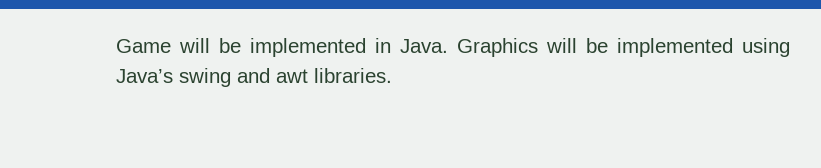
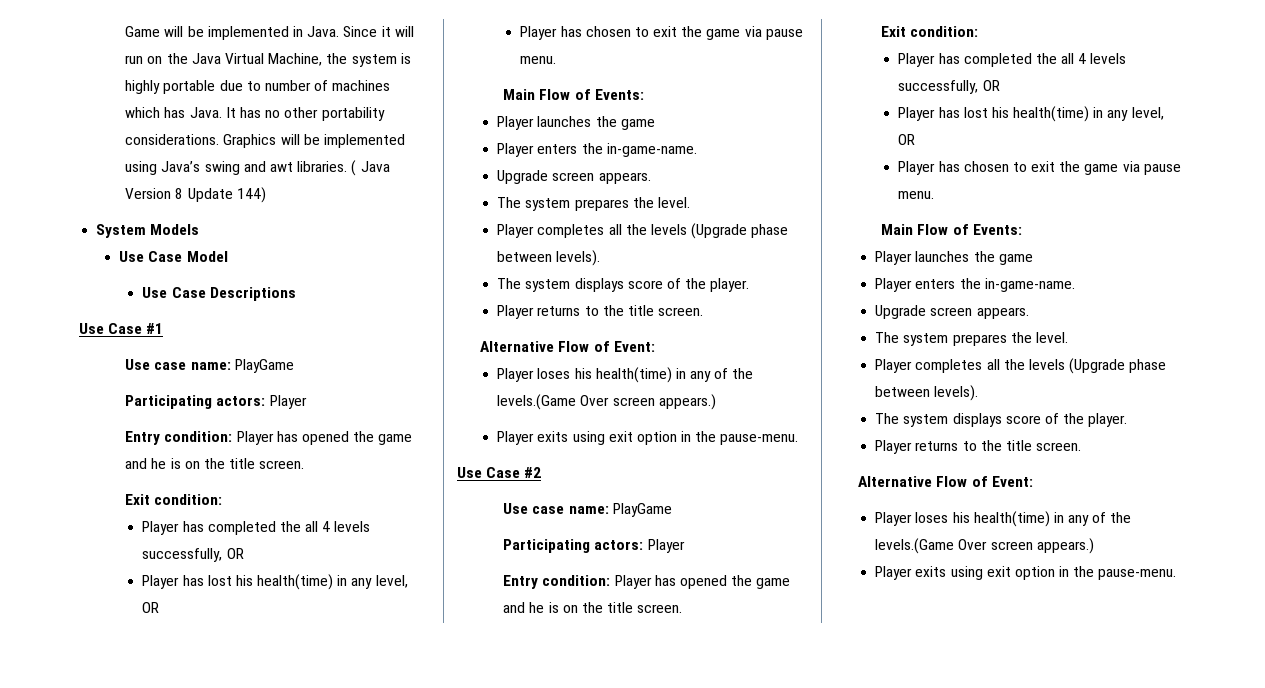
(448, 46) none -> [343,26,414,37] [125,53,411,67] [125,80,391,94] [125,107,385,121] [125,134,220,145] Since it will run on the Java Virtual Machine, the system is highly portable due to number of machines which has Java. It has no other portability considerations.
(392, 75) none -> [351,160,390,176] [125,187,266,203] [96,224,200,238] [119,251,228,262] [142,287,296,301] [79,323,164,334] [125,359,294,373] [125,395,307,409] [125,431,413,445] [125,458,305,469] [125,494,223,505] [142,521,371,535] [142,548,244,562] [142,574,408,590] [142,602,160,613] [520,26,803,40] [520,56,557,64] [503,89,644,100] [497,116,655,130] [497,143,697,157] [497,170,651,184] [497,197,690,211] [497,223,789,239] [497,250,601,266] [497,278,750,292] [497,305,704,319] [480,341,655,352] [497,367,754,383] [497,394,716,410] [497,431,799,445] [457,467,542,478] [503,503,672,517] [503,539,685,553] [503,575,791,589] [503,602,683,613] [881,26,979,37] [898,53,1127,67] [898,80,1000,94] [898,106,1164,122] [898,134,916,145] [898,161,1181,175] [898,191,935,199] [881,224,1022,235] [875,251,1033,265] [875,278,1075,292] [875,305,1029,319] [875,332,1068,346] [875,358,1167,374] [875,385,979,401] [875,413,1128,427] [875,440,1082,454] [858,476,1033,487] [875,511,1132,527] [875,538,1094,554] [875,566,1177,580] ( Java Version 8 Update 144) // System Models // Use Case Model // Use Case Descriptions // Use Case #1 // Use case name: PlayGame // Participating actors: Player // Entry condition: Player has opened the game and he is on the title screen. // Exit condition: // Player has completed the all 4 levels successfully, OR // Player has lost his health(time) in any level, OR // Player has chosen to exit the game via pause menu. // Main Flow of Events: // Player launches the game // Player enters the in-game-name. // Upgrade screen appears. // The system prepares the level. // Player completes all the levels (Upgrade phase between levels). // The system displays score of the player. // Player returns to the title screen. // Alternative Flow of Event: // Player loses his health(time) in any of the levels.(Game Over screen appears.) // Player exits using exit option in the pause-menu. // Use Case #2 // Use case name: PlayGame // Participating actors: Player // Entry condition: Player has opened the game and he is on the title screen. // Exit condition: // Player has completed the all 4 levels successfully, OR // Player has lost his health(time) in any level, OR // Player has chosen to exit the game via pause menu. // Main Flow of Events: // Player launches the game // Player enters the in-game-name. // Upgrade screen appears. // The system prepares the level. // Player completes all the levels (Upgrade phase between levels). // The system displays score of the player. // Player returns to the title screen. // Alternative Flow of Event: // Player loses his health(time) in any of the levels.(Game Over screen appears.) // Player exits using exit option in the pause-menu.

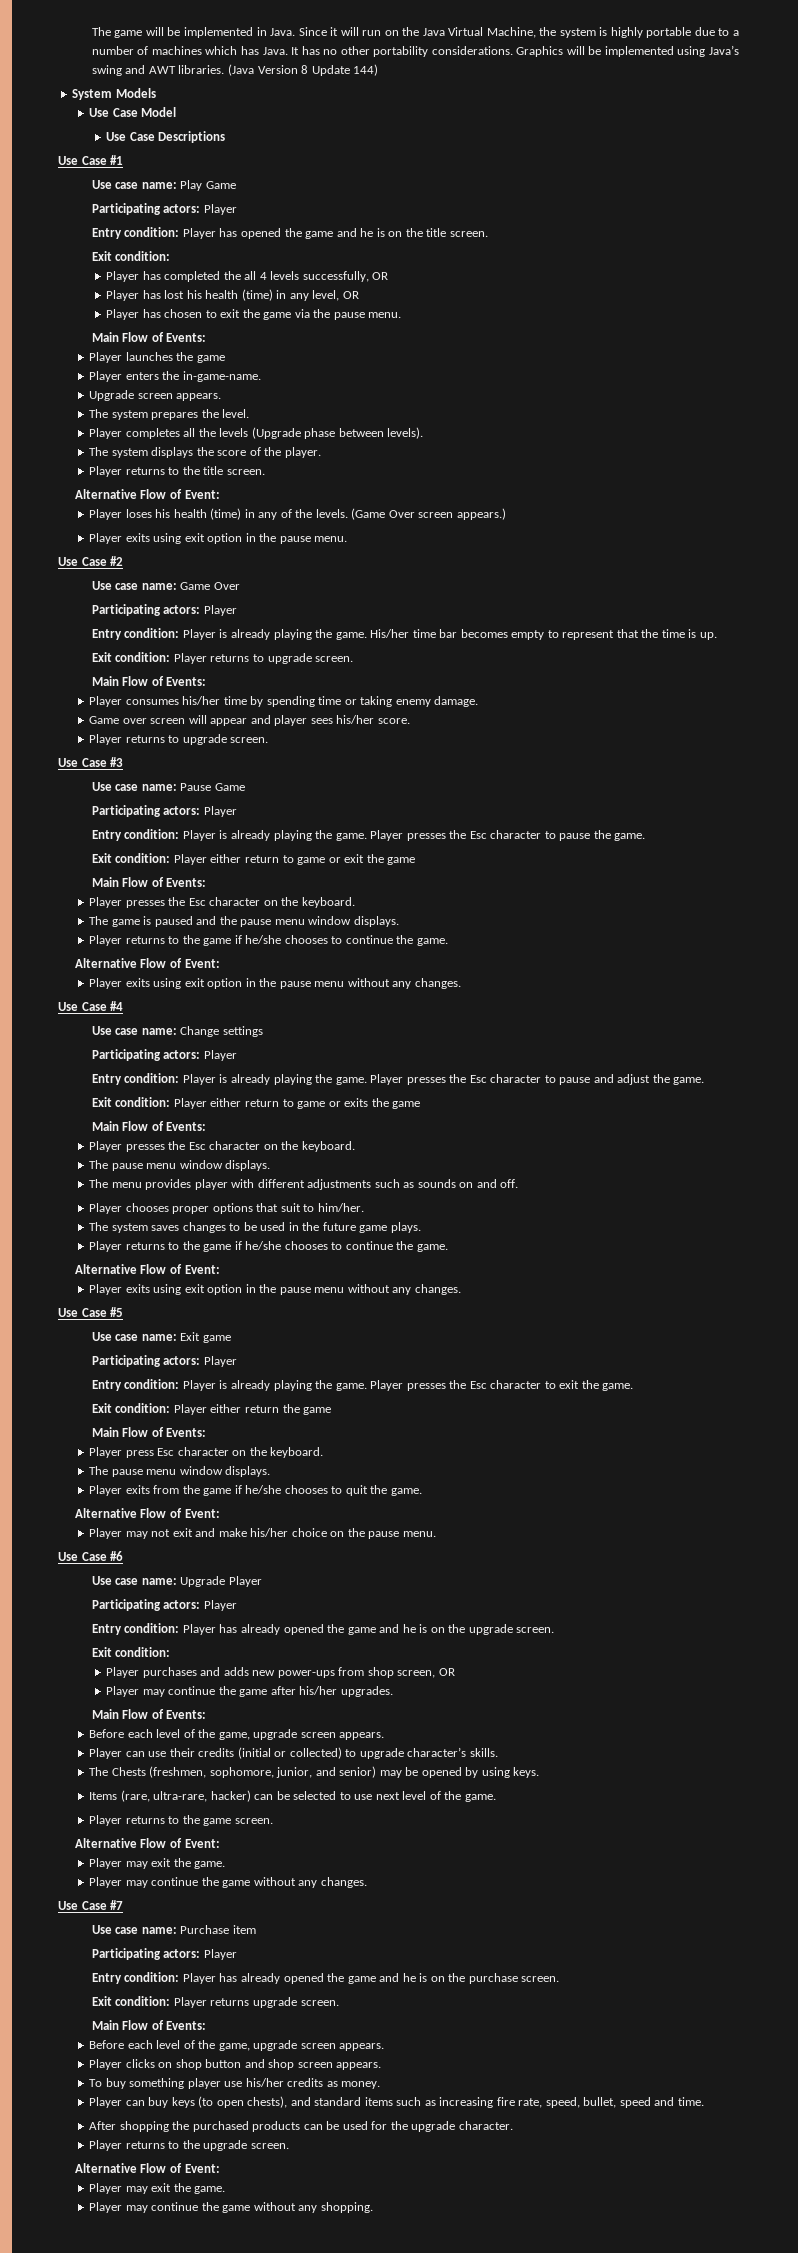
[125,26,161,37] Game -> [91,27,143,38] The game
(261, 86) none -> [732,30,739,36] a
[270,160,390,176] awt libraries. ( Java -> [148,64,254,76] AWT libraries. (Java
[234,359,294,373] PlayGame -> [180,180,236,191] Play Game
[257,574,334,590] health(time) -> [205,289,273,301] health (time)
(762, 31) none -> [313,309,331,318] the
(624, 285) none -> [196,447,214,456] the
[595,367,754,383] [497,394,577,410] health(time) in any of the levels.(Game -> [173,508,386,520] health (time) in any of the levels. (Game
[720,434,799,445] pause-menu. -> [279,536,348,544] pause menu.
[612,503,672,517] [503,539,685,553] [503,575,791,589] [503,602,683,613] [881,26,979,37] [898,53,1127,67] [898,80,1000,94] [898,106,1164,122] [898,134,916,145] [898,161,1181,175] [898,191,935,199] [881,224,1022,235] [875,251,1033,265] [875,278,1075,292] [875,305,1029,319] [875,332,1068,346] [875,358,1167,374] [875,385,979,401] [875,413,1128,427] [875,440,1082,454] [858,476,1033,487] [875,511,1132,527] [875,538,1094,554] [875,566,1177,580] PlayGame // Participating actors: Player // Entry condition: Player has opened the game and he is on the title screen. // Exit condition: // Player has completed the all 4 levels successfully, OR // Player has lost his health(time) in any level, OR // Player has chosen to exit the game via pause menu. // Main Flow of Events: // Player launches the game // Player enters the in-game-name. // Upgrade screen appears. // The system prepares the level. // Player completes all the levels (Upgrade phase between levels). // The system displays score of the player. // Player returns to the title screen. // Alternative Flow of Event: // Player loses his health(time) in any of the levels.(Game Over screen appears.) // Player exits using exit option in the pause-menu. -> [180,582,240,590] [91,604,237,616] [91,628,717,640] [91,652,354,664] [91,676,207,686] [89,696,479,707] [89,715,410,726] [89,734,269,745] [58,757,124,767] [91,782,245,791] [91,805,237,817] [91,829,646,841] [91,853,416,865] [91,877,207,887] [89,897,355,908] [89,916,399,927] [89,935,448,946] [74,958,220,968] [89,978,461,989] [58,1001,124,1011] [91,1026,263,1037] [91,1049,237,1061] [91,1073,705,1085] [91,1097,421,1109] [91,1121,207,1131] [89,1141,355,1152] [89,1160,271,1171] [89,1179,519,1190] [89,1203,364,1214] [89,1222,421,1233] [89,1241,448,1252] [74,1264,220,1274] [89,1284,461,1295] [58,1307,124,1317] [91,1332,231,1343] [91,1355,237,1367] [91,1379,634,1391] [91,1403,332,1415] [91,1427,207,1437] [89,1447,324,1458] [89,1466,271,1477] [89,1485,422,1496] [74,1508,220,1518] [89,1528,436,1539] [58,1551,124,1561] [91,1576,262,1587] [91,1599,237,1611] [91,1623,555,1635] [91,1647,171,1657] [106,1667,455,1678] [106,1686,393,1697] [91,1709,207,1719] [89,1729,385,1740] [89,1747,498,1759] [89,1766,540,1778] [89,1790,496,1802] [89,1815,273,1826] [74,1838,220,1848] [89,1858,226,1869] [89,1877,367,1888] [58,1900,124,1910] [91,1925,256,1934] [91,1948,237,1960] [91,1972,560,1984] [91,1996,339,2008] [91,2020,207,2030] [89,2040,385,2051] [89,2059,382,2070] [89,2078,381,2089] [89,2096,704,2108] [89,2121,513,2132] [89,2140,289,2151] [74,2163,220,2173] [89,2183,226,2194] [89,2202,373,2213] Game Over // Participating actors: Player // Entry condition: Player is already playing the game. His/her time bar becomes empty to represent that the time is up. // Exit condition: Player returns to upgrade screen. // Main Flow of Events: // Player consumes his/her time by spending time or taking enemy damage. // Game over screen will appear and player sees his/her score. // Player returns to upgrade screen. // Use Case #3 // Use case name: Pause Game // Participating actors: Player // Entry condition: Player is already playing the game. Player presses the Esc character to pause the game. // Exit condition: Player either return to game or exit the game // Main Flow of Events: // Player presses the Esc character on the keyboard. // The game is paused and the pause menu window displays. // Player returns to the game if he/she chooses to continue the game. // Alternative Flow of Event: // Player exits using exit option in the pause menu without any changes. // Use Case #4 // Use case name: Change settings // Participating actors: Player // Entry condition: Player is already playing the game. Player presses the Esc character to pause and adjust the game. // Exit condition: Player either return to game or exits the game // Main Flow of Events: // Player presses the Esc character on the keyboard. // The pause menu window displays. // The menu provides player with different adjustments such as sounds on and off. // Player chooses proper options that suit to him/her. // The system saves changes to be used in the future game plays. // Player returns to the game if he/she chooses to continue the game. // Alternative Flow of Event: // Player exits using exit option in the pause menu without any changes. // Use Case #5 // Use case name: Exit game // Participating actors: Player // Entry condition: Player is already playing the game. Player presses the Esc character to exit the game. // Exit condition: Player either return the game // Main Flow of Events: // Player press Esc character on the keyboard. // The pause menu window displays. // Player exits from the game if he/she chooses to quit the game. // Alternative Flow of Event: // Player may not exit and make his/her choice on the pause menu. // Use Case #6 // Use case name: Upgrade Player // Participating actors: Player // Entry condition: Player has already opened the game and he is on the upgrade screen. // Exit condition: // Player purchases and adds new power-ups from shop screen, OR // Player may continue the game after his/her upgrades. // Main Flow of Events: // Before each level of the game, upgrade screen appears. // Player can use their credits (initial or collected) to upgrade character’s skills. // The Chests (freshmen, sophomore, junior, and senior) may be opened by using keys. // Items (rare, ultra-rare, hacker) can be selected to use next level of the game. // Player returns to the game screen. // Alternative Flow of Event: // Player may exit the game. // Player may continue the game without any changes. // Use Case #7 // Use case name: Purchase item // Participating actors: Player // Entry condition: Player has already opened the game and he is on the purchase screen. // Exit condition: Player returns upgrade screen. // Main Flow of Events: // Before each level of the game, upgrade screen appears. // Player clicks on shop button and shop screen appears. // To buy something player use his/her credits as money. // Player can buy keys (to open chests), and standard items such as increasing fire rate, speed, bullet, speed and time. // After shopping the purchased products can be used for the upgrade character. // Player returns to the upgrade screen. // Alternative Flow of Event: // Player may exit the game. // Player may continue the game without any shopping.

